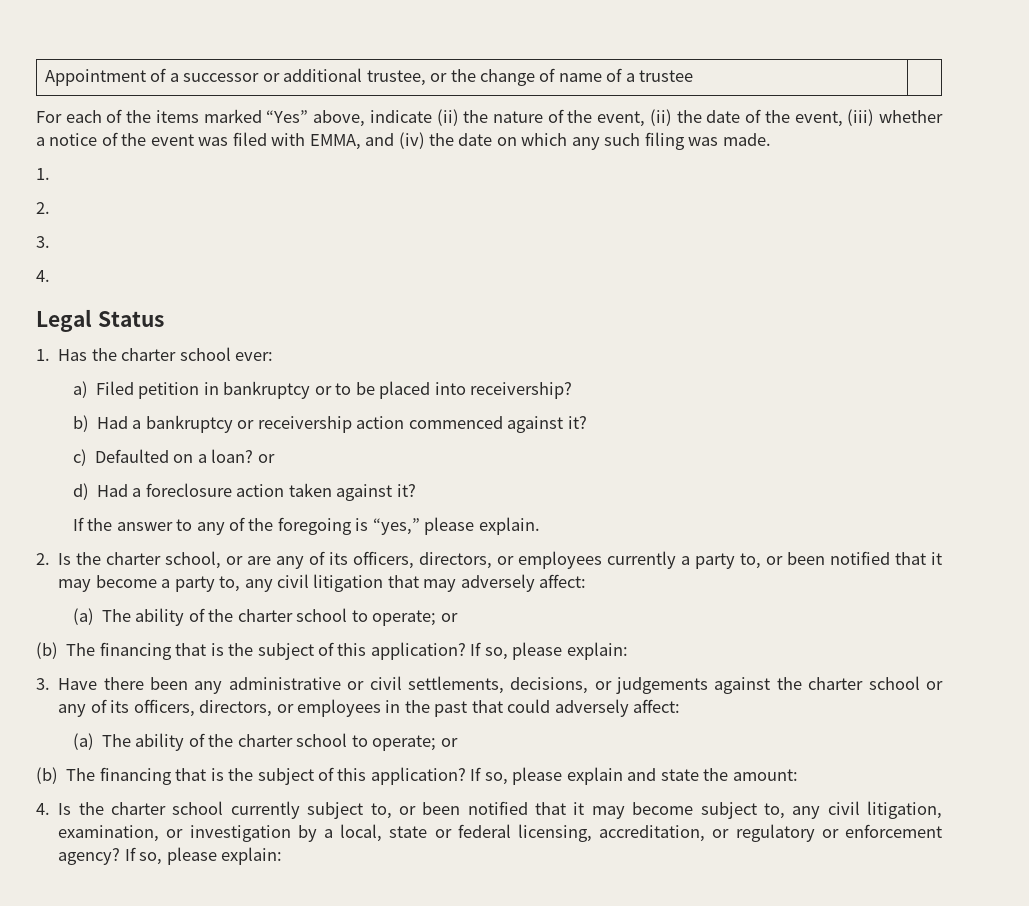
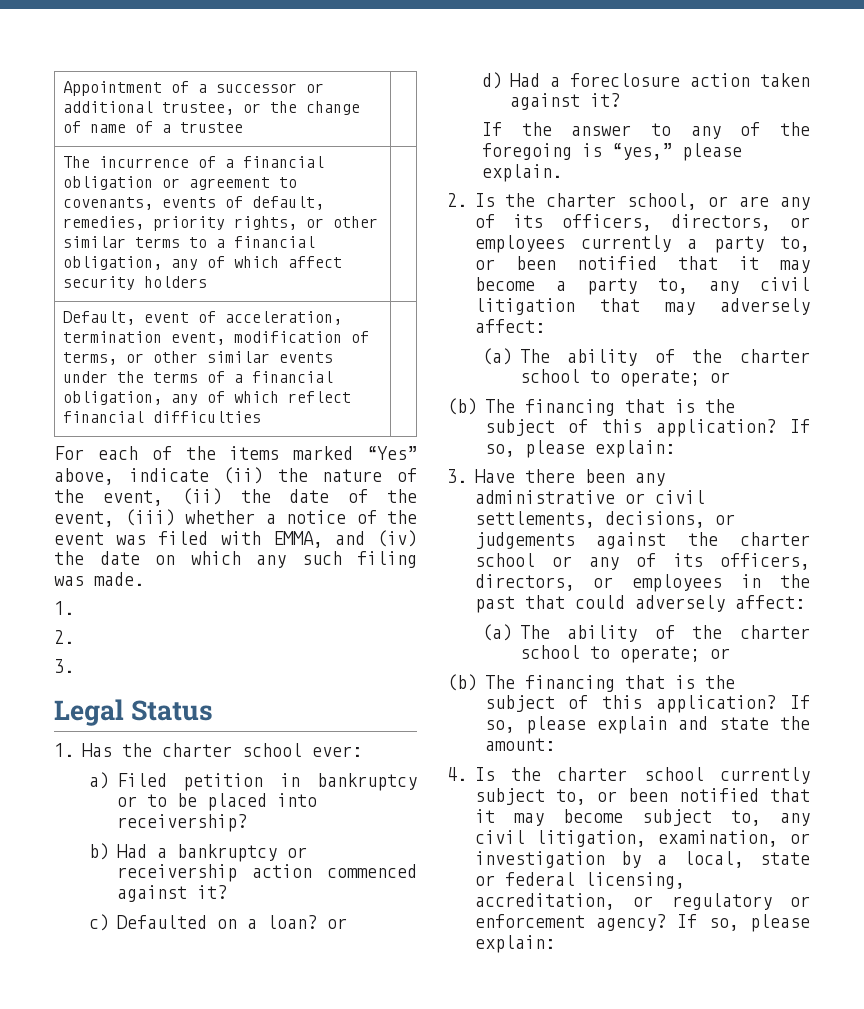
(694, 76) none -> [62,156,324,168] [62,176,297,190] [62,196,324,210] [62,216,378,231] [62,236,315,248] [62,256,342,270] [62,276,207,290] [62,311,342,325] [62,331,369,345] [62,351,333,365] [62,371,333,383] [62,391,351,405] [62,411,261,423] // The incurrence of a financial obligation or agreement to covenants, events of default, remedies, priority rights, or other similar terms to a financial obligation, any of which affect security holders | // Default, event of acceleration, termination event, modification of terms, or other similar events under the terms of a financial obligation, any of which reflect financial difficulties |
[36,270,50,282] // 4. -> (74, 666) none

